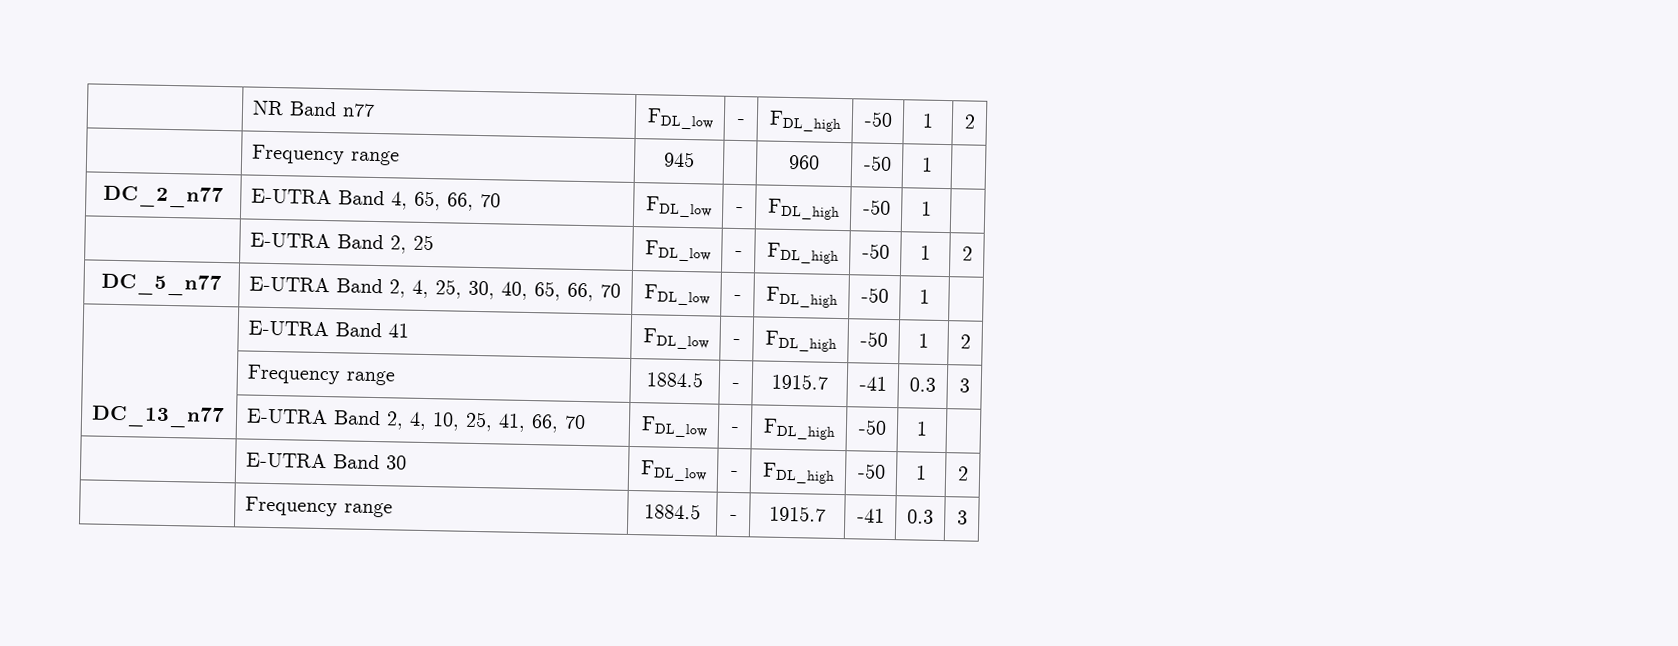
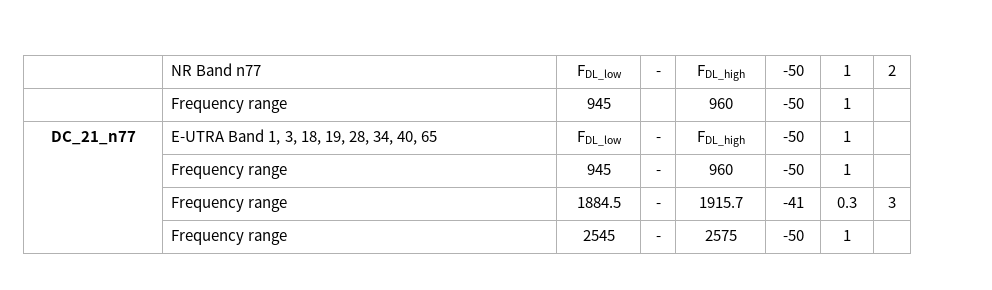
[103,185,224,209] [251,188,502,211] [645,196,712,218] [735,206,744,213] [767,198,840,220] [862,199,891,215] [921,201,932,216] [250,232,435,254] [644,240,711,262] [734,250,743,257] [766,242,839,264] [861,243,890,259] [920,245,931,260] [961,246,973,261] [101,273,222,297] [249,276,622,302] [643,284,710,306] [733,294,742,301] [765,286,838,308] [860,287,889,303] [919,289,930,304] [248,320,410,338] [642,328,709,350] [732,338,741,345] [764,330,837,352] [859,331,888,347] [918,333,929,348] [959,334,971,349] DC_2_n77 | E-UTRA Band 4, 65, 66, 70 | FDL_low | - | FDL_high | -50 | 1 | // | E-UTRA Band 2, 25 | FDL_low | - | FDL_high | -50 | 1 | 2 // DC_5_n77 | E-UTRA Band 2, 4, 25, 30, 40, 65, 66, 70 | FDL_low | - | FDL_high | -50 | 1 | // | E-UTRA Band 41 | FDL_low | - | FDL_high | -50 | 1 | 2 -> [50,131,136,145] [171,129,437,145] [576,131,622,146] [655,137,661,142] [696,131,745,147] [782,131,804,142] [843,131,851,142] [171,164,288,179] [586,164,611,175] [655,170,661,175] [708,164,733,175] [782,164,804,175] [843,164,851,175] DC_21_n77 | E-UTRA Band 1, 3, 18, 19, 28, 34, 40, 65 | FDL_low | - | FDL_high | -50 | 1 | // | Frequency range | 945 | - | 960 | -50 | 1 |
[91,405,226,429] [246,408,587,433] [640,416,708,438] [730,426,739,433] [762,418,836,440] [857,419,887,435] [916,421,928,436] [246,452,408,470] [639,460,707,482] [730,470,739,477] [761,462,835,484] [856,463,886,479] [915,465,927,480] [956,466,969,481] [245,496,394,518] [644,503,701,520] [729,514,738,521] [769,505,826,522] [856,508,885,523] [907,509,934,524] [956,510,968,525] DC_13_n77 | E-UTRA Band 2, 4, 10, 25, 41, 66, 70 | FDL_low | - | FDL_high | -50 | 1 | // | E-UTRA Band 30 | FDL_low | - | FDL_high | -50 | 1 | 2 // | Frequency range | 1884.5 | - | 1915.7 | -41 | 0.3 | 3 -> [171,230,288,245] [582,230,615,241] [655,236,661,241] [704,230,737,241] [782,230,804,241] [843,230,851,241] | Frequency range | 2545 | - | 2575 | -50 | 1 |

